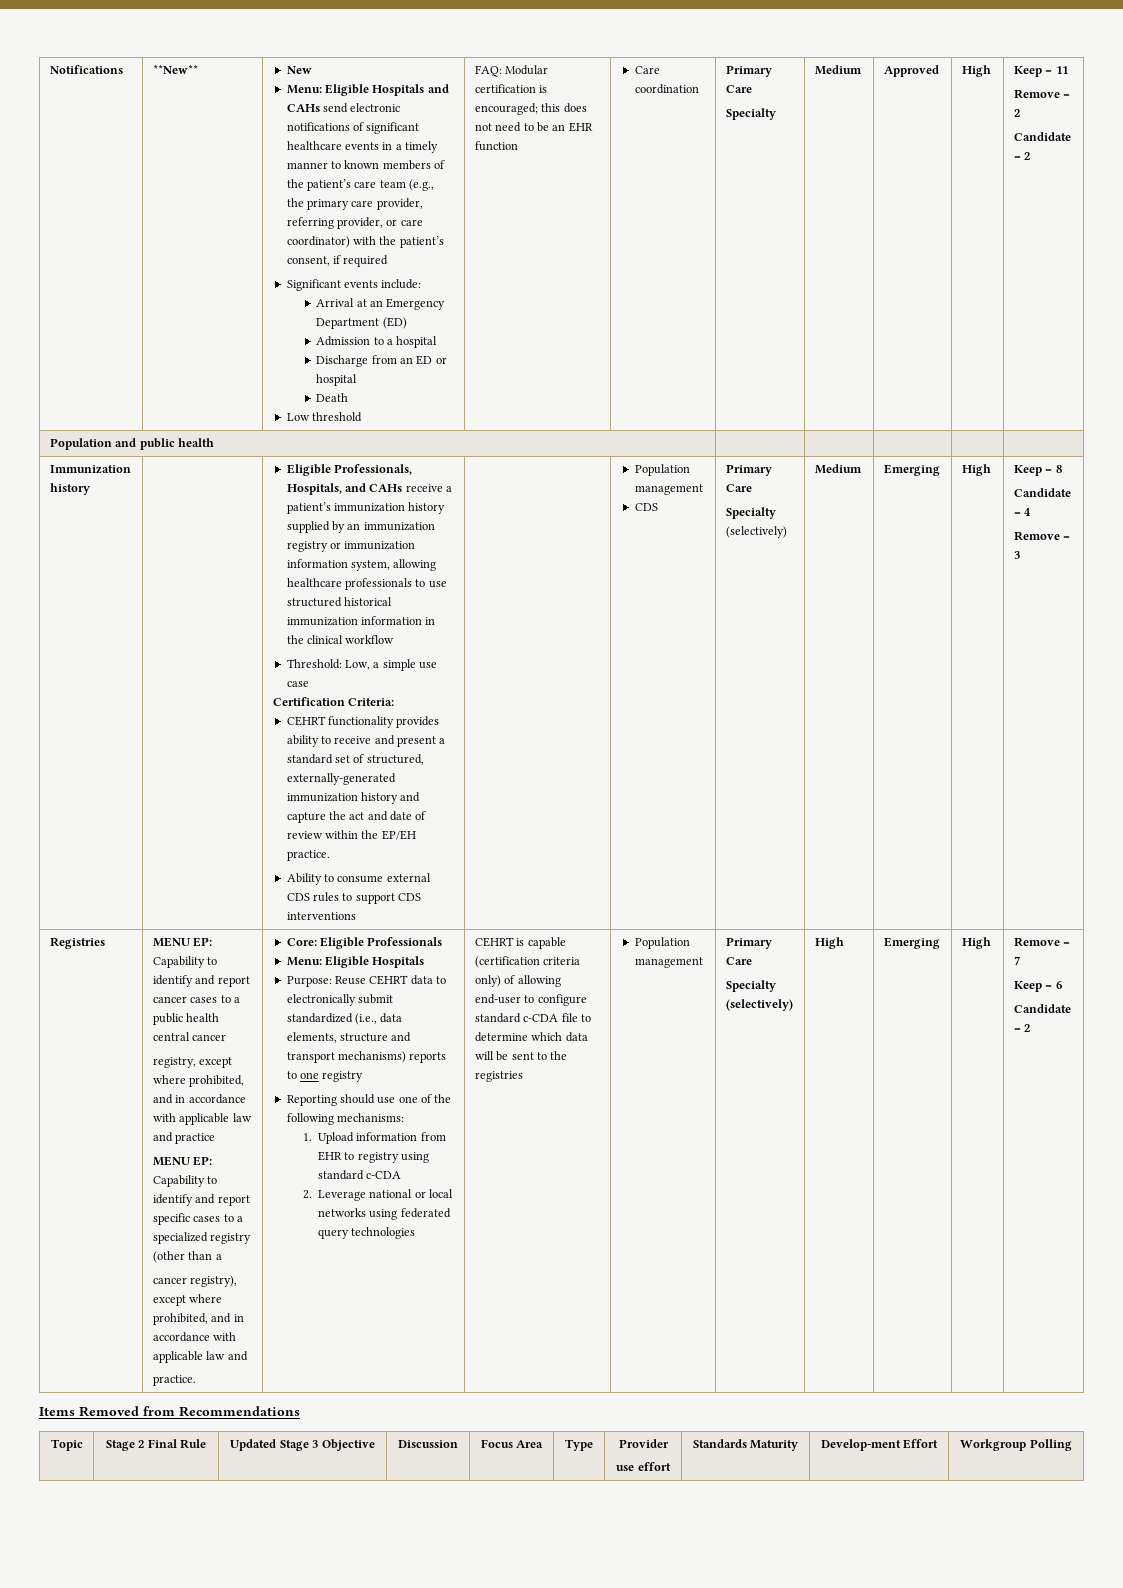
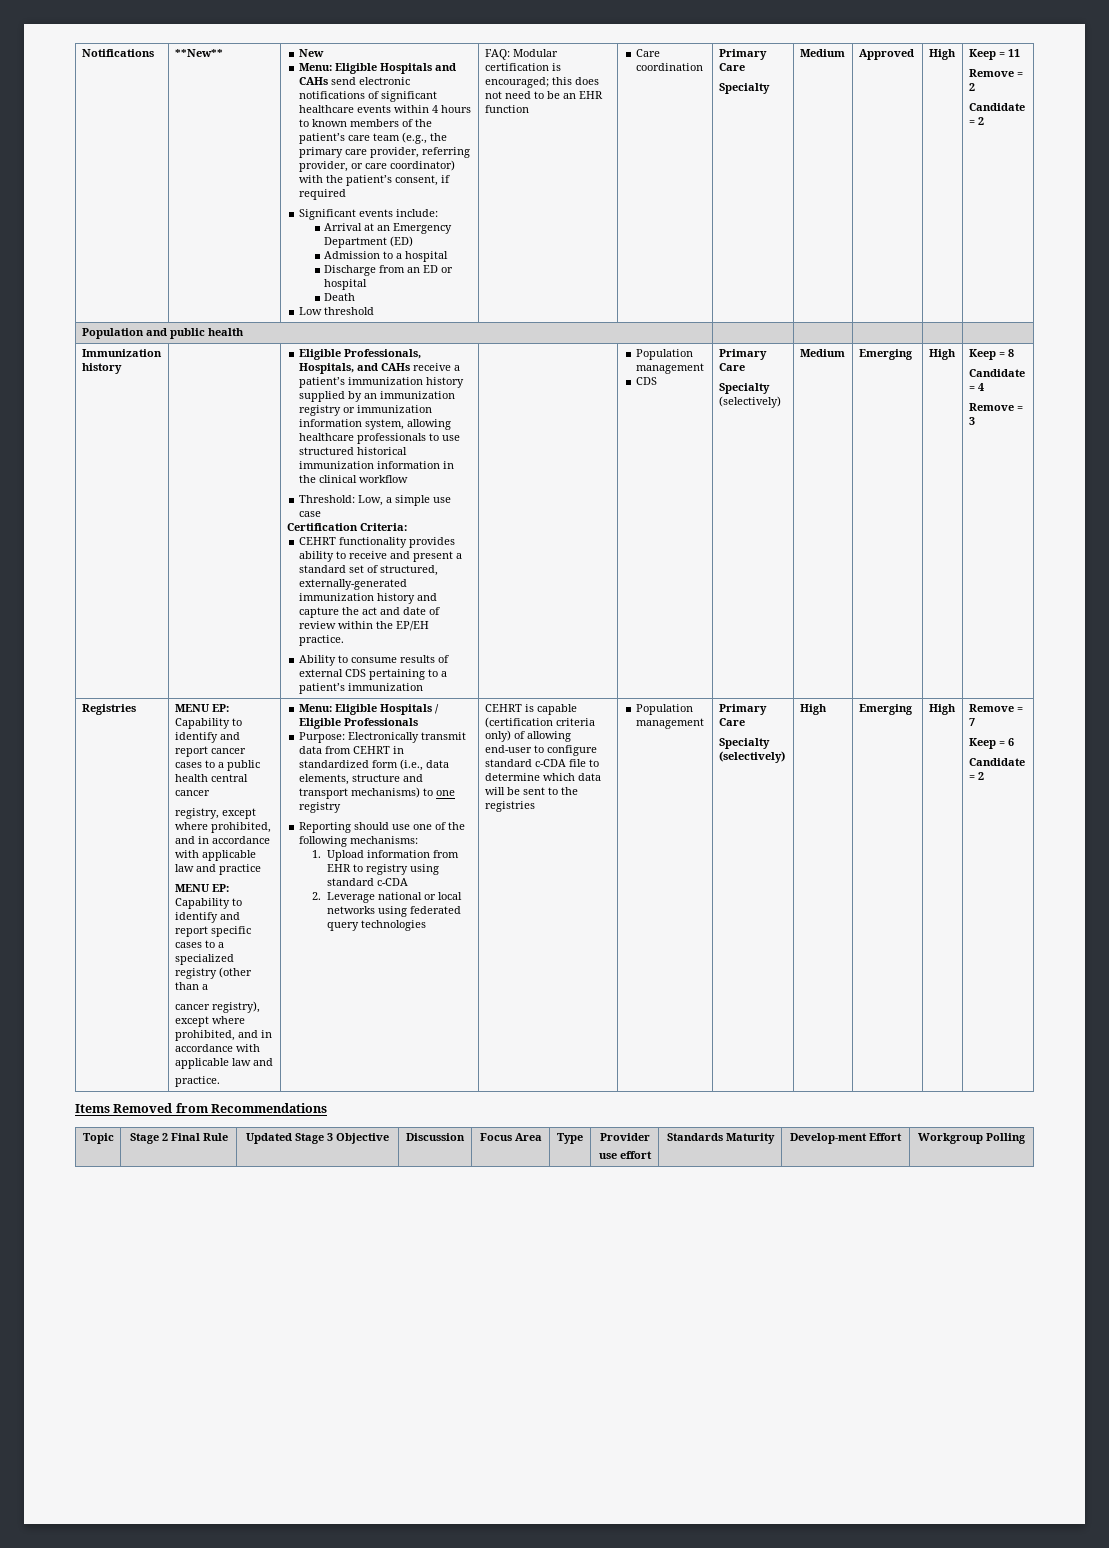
[382,141,439,153] [286,162,328,169] in a timely manner -> [393,105,471,113] within 4 hours
[386,873,431,882] [286,892,422,904] [286,912,356,920] external CDS rules to support CDS interventions -> [399,655,449,663] [298,669,447,680] [298,683,423,694] results of external CDS pertaining to a patient’s immunization
[286,937,443,949] [286,956,425,968] [286,975,447,987] [286,994,393,1006] [286,1013,353,1023] Core: Eligible Professionals // Menu: Eligible Hospitals // Purpose: Reuse CEHRT data to electronically submit standardized -> [298,704,439,715] [298,718,418,729] [298,732,466,743] [298,746,404,754] [298,760,398,768] Menu: Eligible Hospitals / Eligible Professionals // Purpose: Electronically transmit data from CEHRT in standardized form
[409,1052,447,1063] reports -> (420, 792) none

